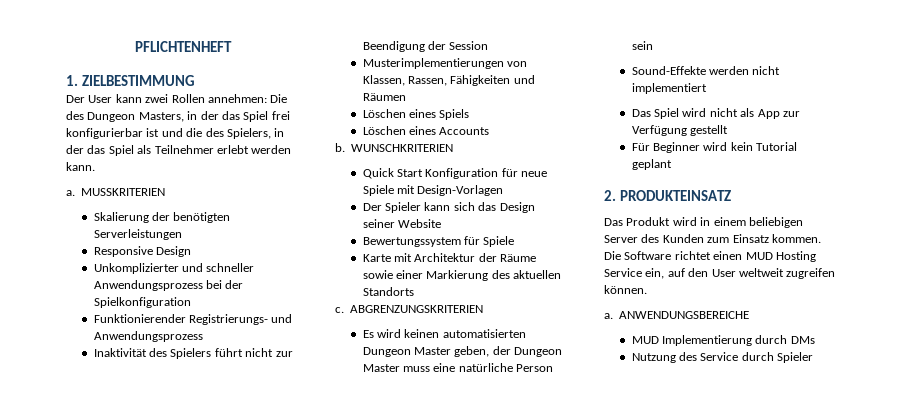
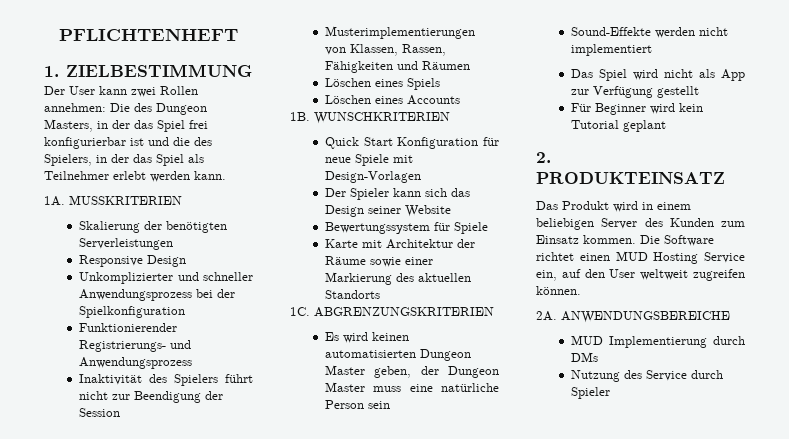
[66,190,75,196] a. -> [44,196,65,206] 1A.
[335,143,345,152] b. -> [290,112,310,121] 1B.
[335,307,344,313] c. -> [290,307,310,316] 1C.
[604,313,613,319] a. -> [536,311,557,321] 2A.

